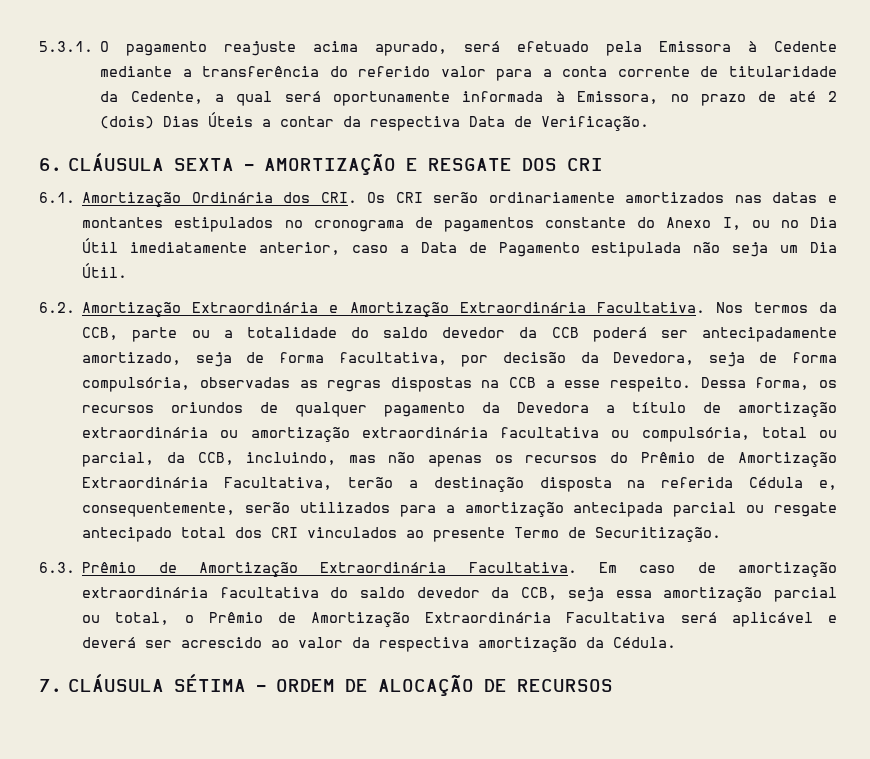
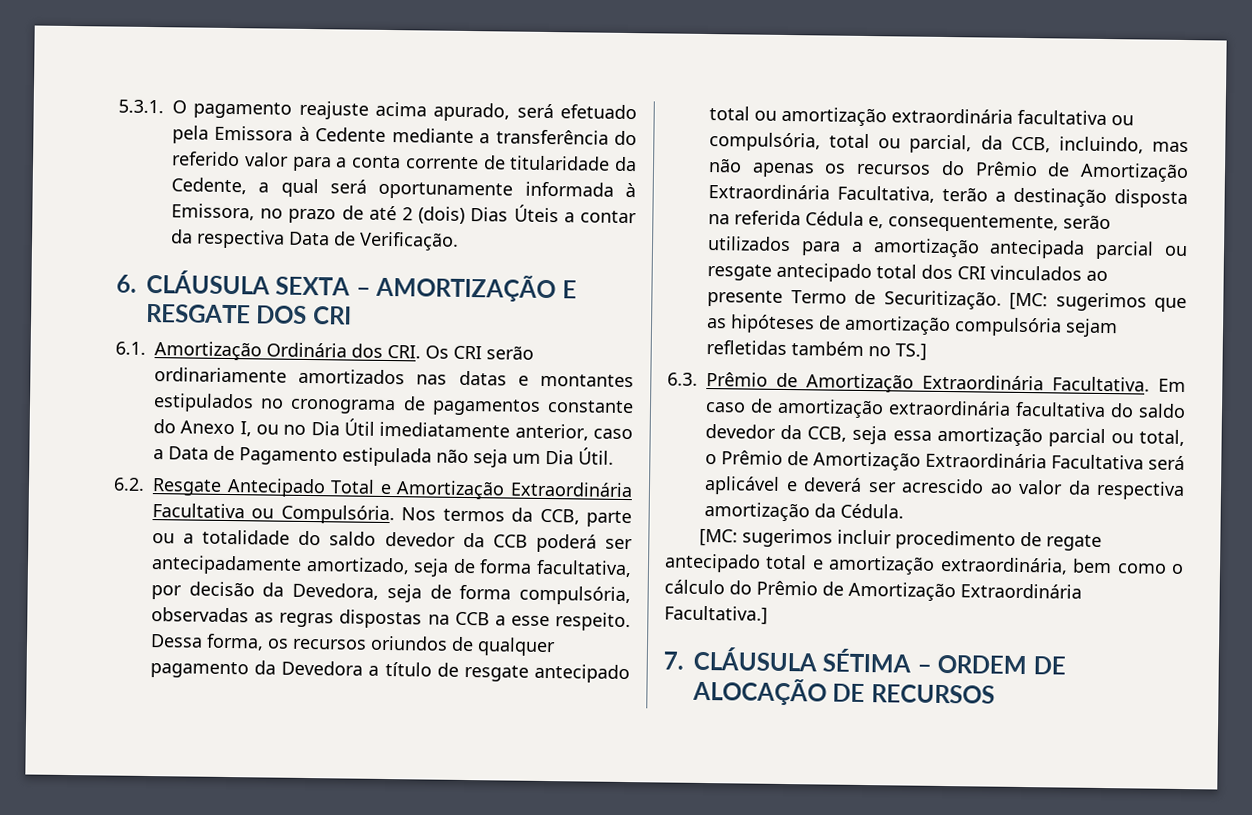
[82,302,705,317] Amortização Extraordinária e Amortização Extraordinária Facultativa. -> [152,477,633,500] [152,503,395,525] Resgate Antecipado Total e Amortização Extraordinária Facultativa ou Compulsória.
[738,402,838,417] [82,427,209,438] amortização extraordinária -> [463,663,631,684] [709,106,750,121] resgate antecipado total
(722, 534) none -> [1009,292,1187,313] [707,314,1118,338] [706,340,927,361] [MC: sugerimos que as hipóteses de amortização compulsória sejam refletidas também no TS.]
(677, 642) none -> [699,528,1103,551] [664,553,1184,575] [664,579,1082,602] [664,605,768,625] // [MC: sugerimos incluir procedimento de regate antecipado total e amortização extraordinária, bem como o cálculo do Prêmio de Amortização Extraordinária Facultativa.]

